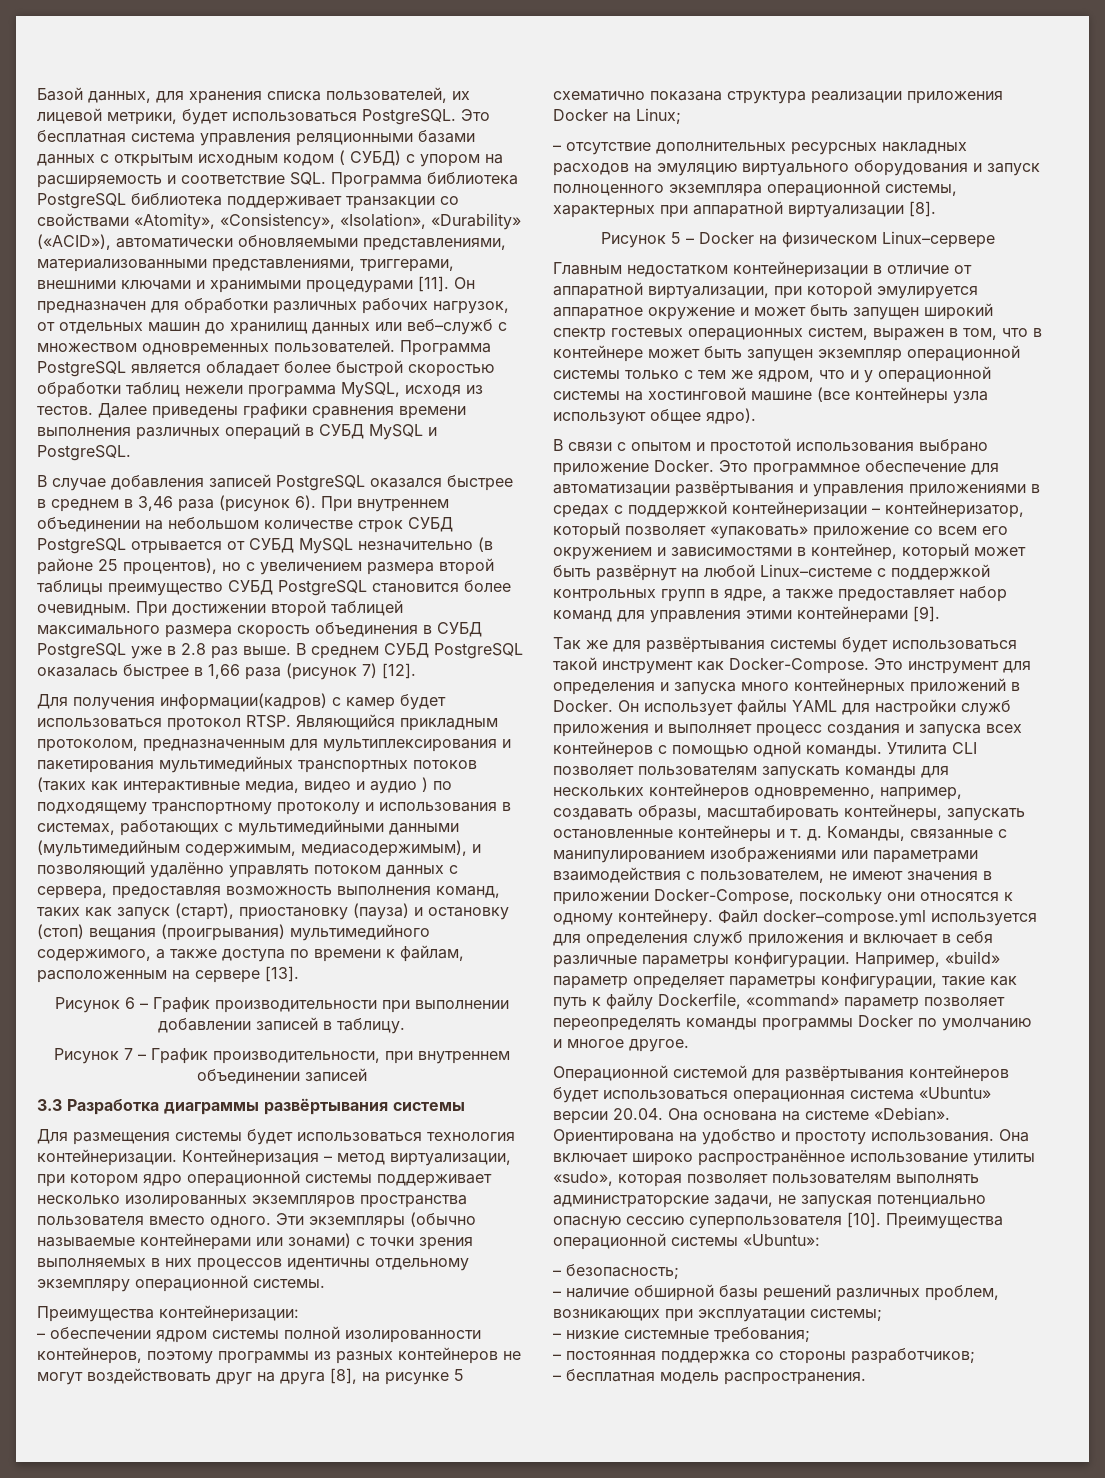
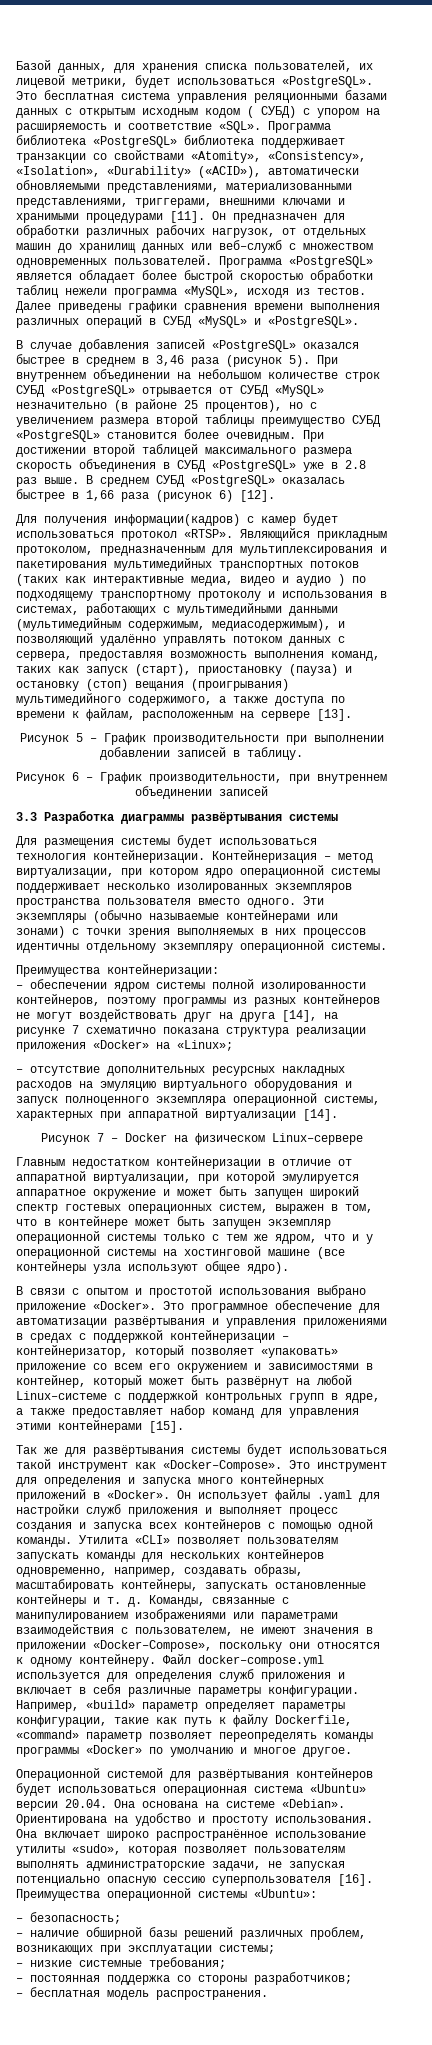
[362,109,456,125] PostgreSQL. -> [282,76,373,88] «PostgreSQL».
[290,172,326,185] SQL. -> [219,121,261,133] «SQL».
[37,193,126,209] PostgreSQL -> [93,136,177,148] «PostgreSQL»
[37,361,126,377] PostgreSQL -> [289,256,373,268] «PostgreSQL»
[341,382,400,398] MySQL, -> [184,286,240,298] «MySQL»,
[369,424,437,440] [37,445,131,461] MySQL и PostgreSQL. -> [198,316,359,328] «MySQL» и «PostgreSQL».
[276,475,365,491] PostgreSQL -> [212,340,296,352] «PostgreSQL»
[295,495,316,510] 6). -> [289,355,310,367] 5).
[37,538,126,554] PostgreSQL -> [51,385,135,397] «PostgreSQL»
[299,538,353,554] MySQL -> [275,385,324,397] «MySQL»
[278,580,367,596] PostgreSQL -> [16,430,100,442] «PostgreSQL»
[37,643,126,659] PostgreSQL -> [212,460,296,472] «PostgreSQL»
[434,643,523,659] PostgreSQL -> [191,475,275,487] «PostgreSQL»
[362,663,377,678] 7) -> [219,490,233,502] 6)
[246,715,291,728] RTSP. -> [184,529,233,538] «RTSP».
[124,997,135,1009] 6 -> [75,733,83,742] 5
[123,1048,133,1060] 7 -> [72,772,79,781] 6
[330,1368,357,1384] [8], -> [282,1010,317,1022] [14],
[454,1369,464,1381] 5 -> [72,1025,79,1034] 7
[553,108,681,124] Docker на Linux; -> [93,1040,233,1051] «Docker» на «Linux»;
[909,201,936,217] [600,232,681,248] [8]. // Рисунок 5 -> [303,1109,338,1121] [40,1133,104,1145] [14]. // Рисунок 7
[654,460,714,472] Docker. -> [93,1301,156,1310] «Docker».
[913,606,940,622] [9]. -> [149,1421,184,1433] [15].
[729,658,869,674] Docker-Compose. -> [163,1460,282,1472] «Docker–Compose».
[553,700,613,712] Docker. -> [107,1490,170,1499] «Docker».
[792,700,837,712] YAML -> [317,1490,352,1502] .yaml
[952,742,977,754] CLI -> [135,1535,170,1544] «CLI»
[654,889,794,905] Docker-Compose, -> [93,1640,212,1652] «Docker–Compose»,
[858,1015,913,1027] Docker -> [86,1745,142,1754] «Docker»
[847,1212,881,1228] [10]. -> [338,1874,373,1886] [16].

